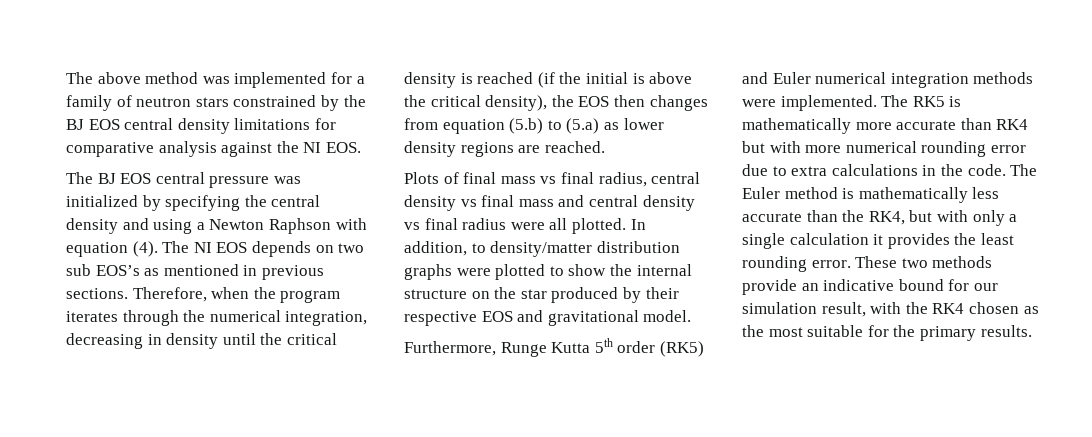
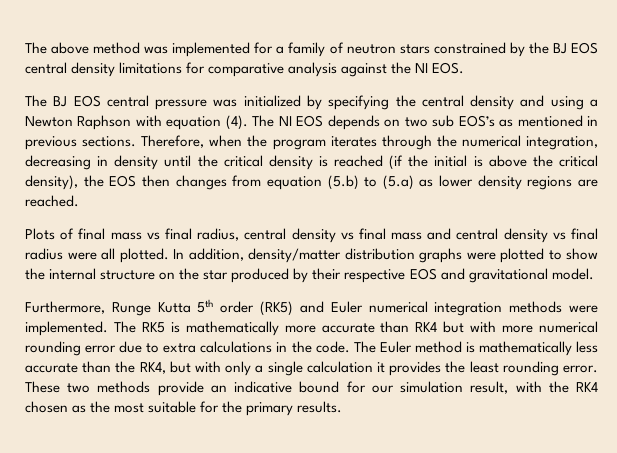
[471,243,486,253] to -> (244, 254) none

